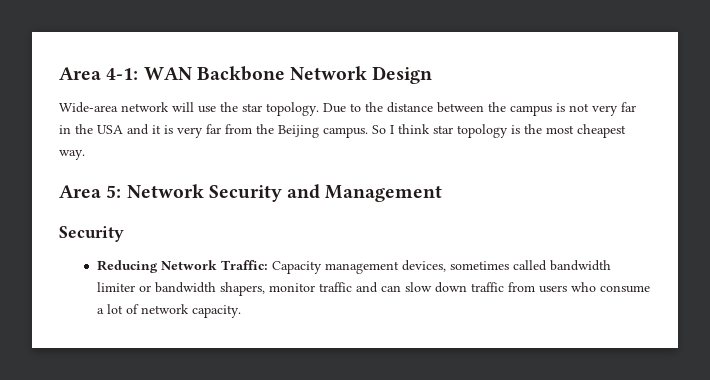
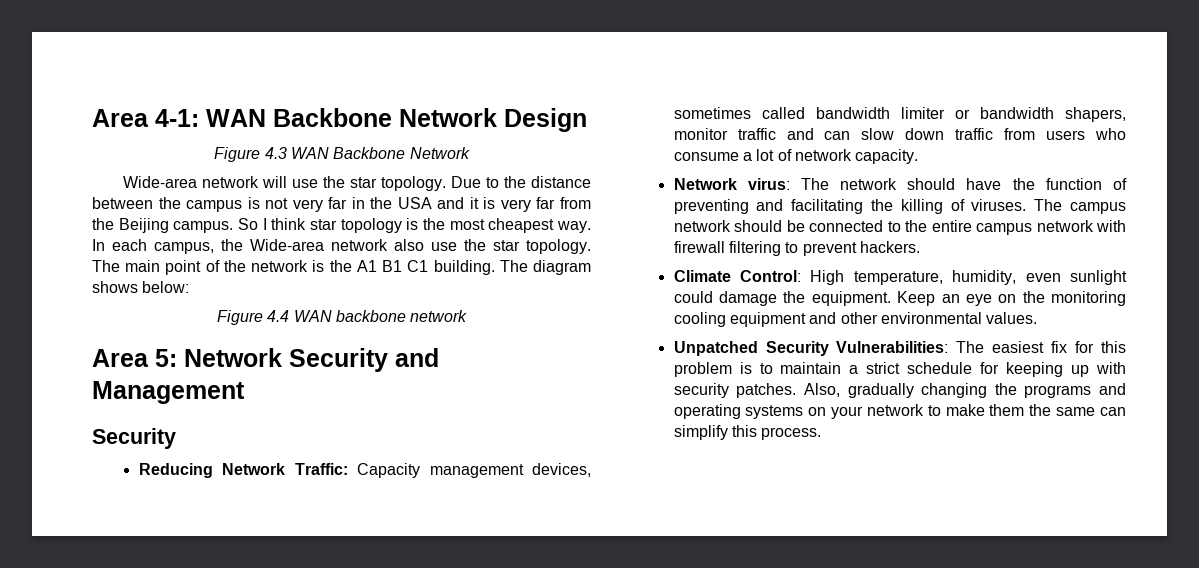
(433, 75) none -> [214,147,470,162] // Figure 4.3 WAN Backbone Network
(85, 155) none -> [92,239,591,254] [92,260,591,275] [92,281,190,293] [216,310,468,325] In each campus, the Wide-area network also use the star topology. The main point of the network is the A1 B1 C1 building. The diagram shows below: // Figure 4.4 WAN backbone network
(241, 311) none -> [673,178,1127,190] [673,199,1126,214] [673,220,1127,235] [673,241,920,256] [673,270,1127,285] [673,291,1126,306] [673,312,1038,327] [673,341,1126,356] [673,362,1126,377] [673,383,1126,398] [673,404,1126,419] [673,425,822,440] // Network virus: The network should have the function of preventing and facilitating the killing of viruses. The campus network should be connected to the entire campus network with firewall filtering to prevent hackers. // Climate Control: High temperature, humidity, even sunlight could damage the equipment. Keep an eye on the monitoring cooling equipment and other environmental values. // Unpatched Security Vulnerabilities: The easiest fix for this problem is to maintain a strict schedule for keeping up with security patches. Also, gradually changing the programs and operating systems on your network to make them the same can simplify this process.

